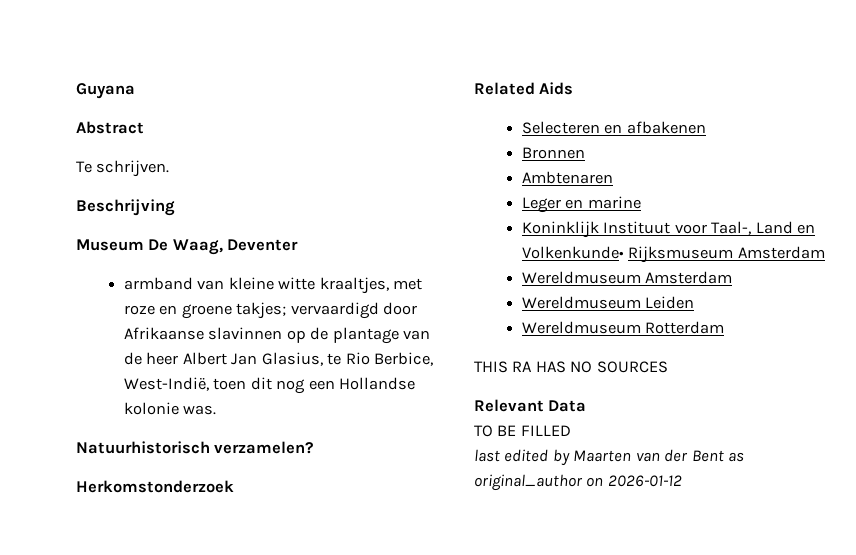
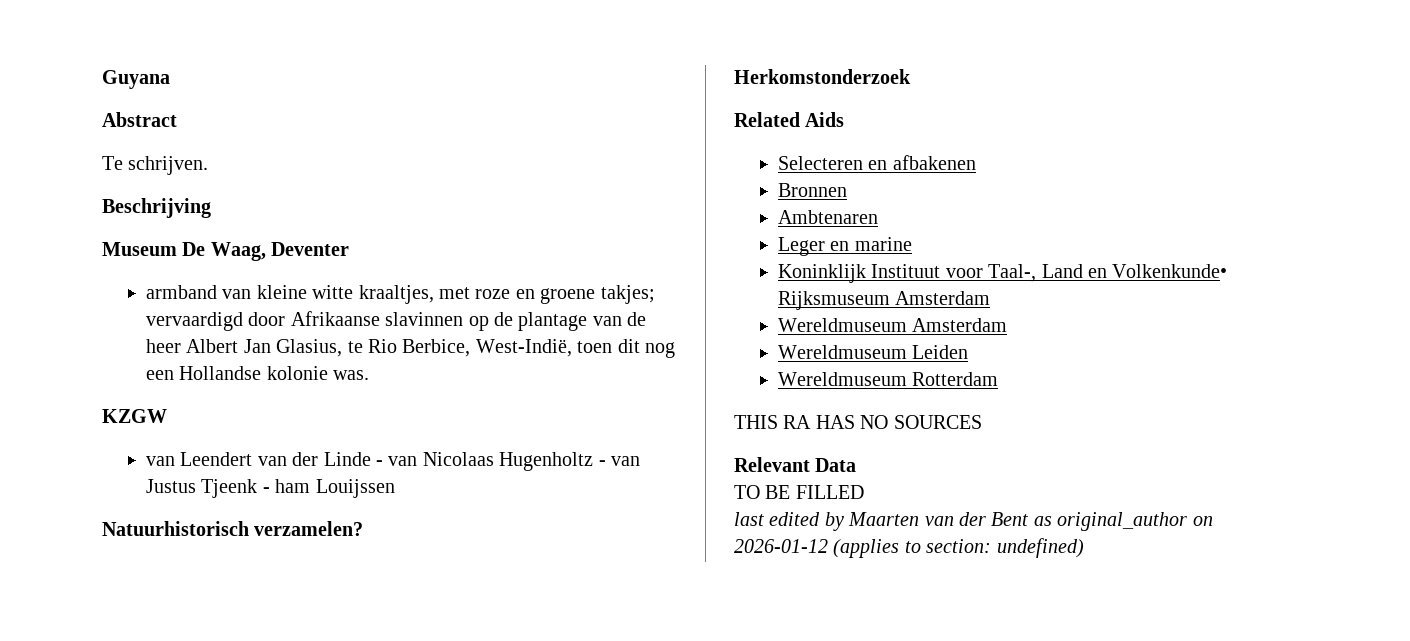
(217, 410) none -> [102,409,167,423] [146,452,641,471] [146,479,395,498] // KZGW // van Leendert van der Linde - van Nicolaas Hugenholtz - van Justus Tjeenk - ham Louijssen
(682, 481) none -> [833,538,1084,558] (applies to section: undefined)

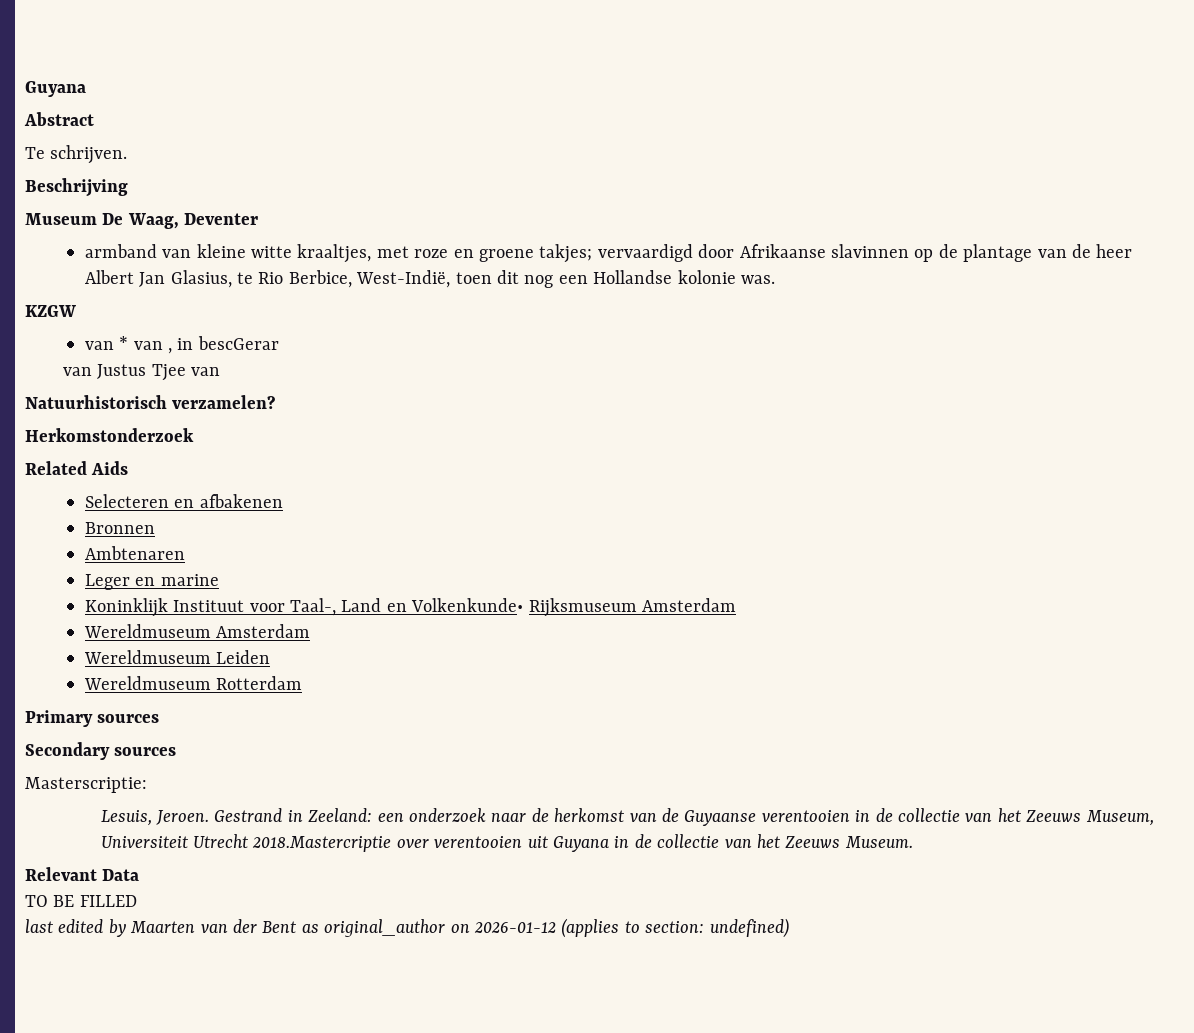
[180,452,641,471] [146,479,395,498] Leendert van der Linde - van Nicolaas Hugenholtz - van Justus Tjeenk - ham Louijssen -> [119,336,279,354] [62,364,220,381] * van , in bescGerar // van Justus Tjee van
[734,415,982,429] THIS RA HAS NO SOURCES -> [25,710,160,727] [25,742,177,760] [25,777,147,793] [100,808,1154,826] [100,834,913,852] Primary sources // Secondary sources // Masterscriptie: // Lesuis, Jeroen. Gestrand in Zeeland: een onderzoek naar de herkomst van de Guyaanse verentooien in de collectie van het Zeeuws Museum, Universiteit Utrecht 2018.Mastercriptie over verentooien uit Guyana in de collectie van het Zeeuws Museum.

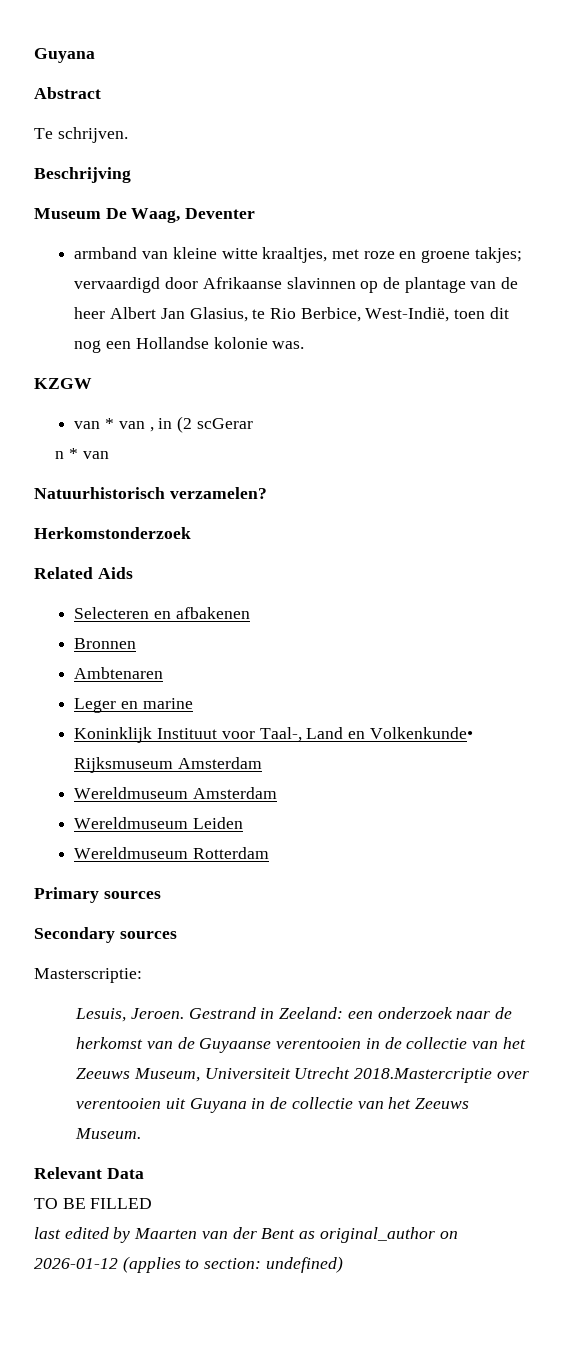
[197,336,279,350] [62,364,186,381] bescGerar // van Justus Tjee -> [176,416,253,433] [55,448,78,459] (2 scGerar // n *

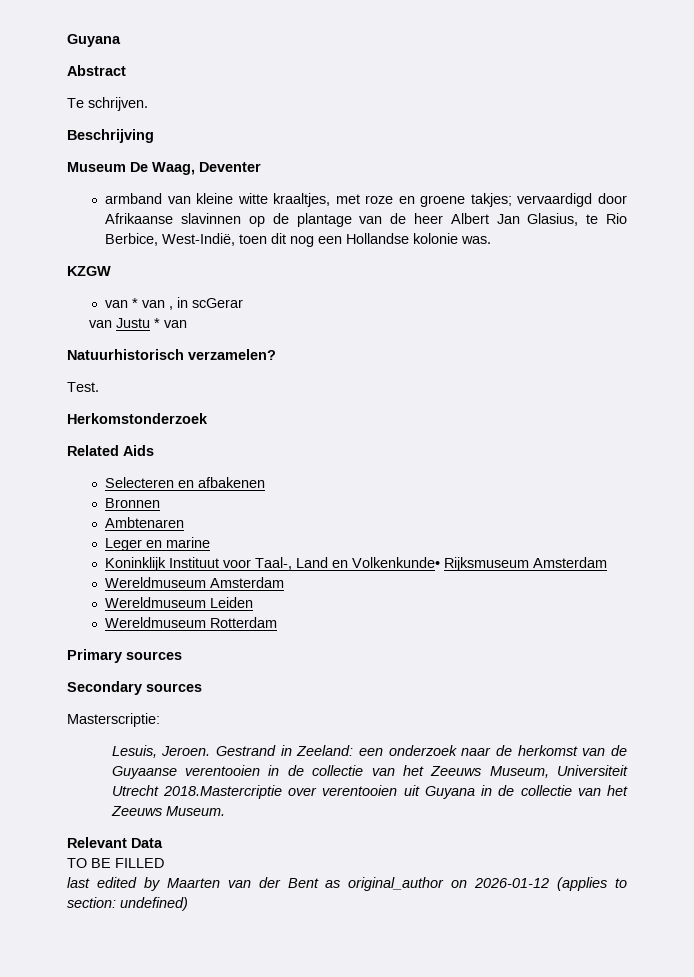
[176,416,192,433] (2 -> (189, 302) none
[55,451,65,459] n -> [89,318,151,328] van Justu
(267, 493) none -> [67,382,99,392] // Test.

